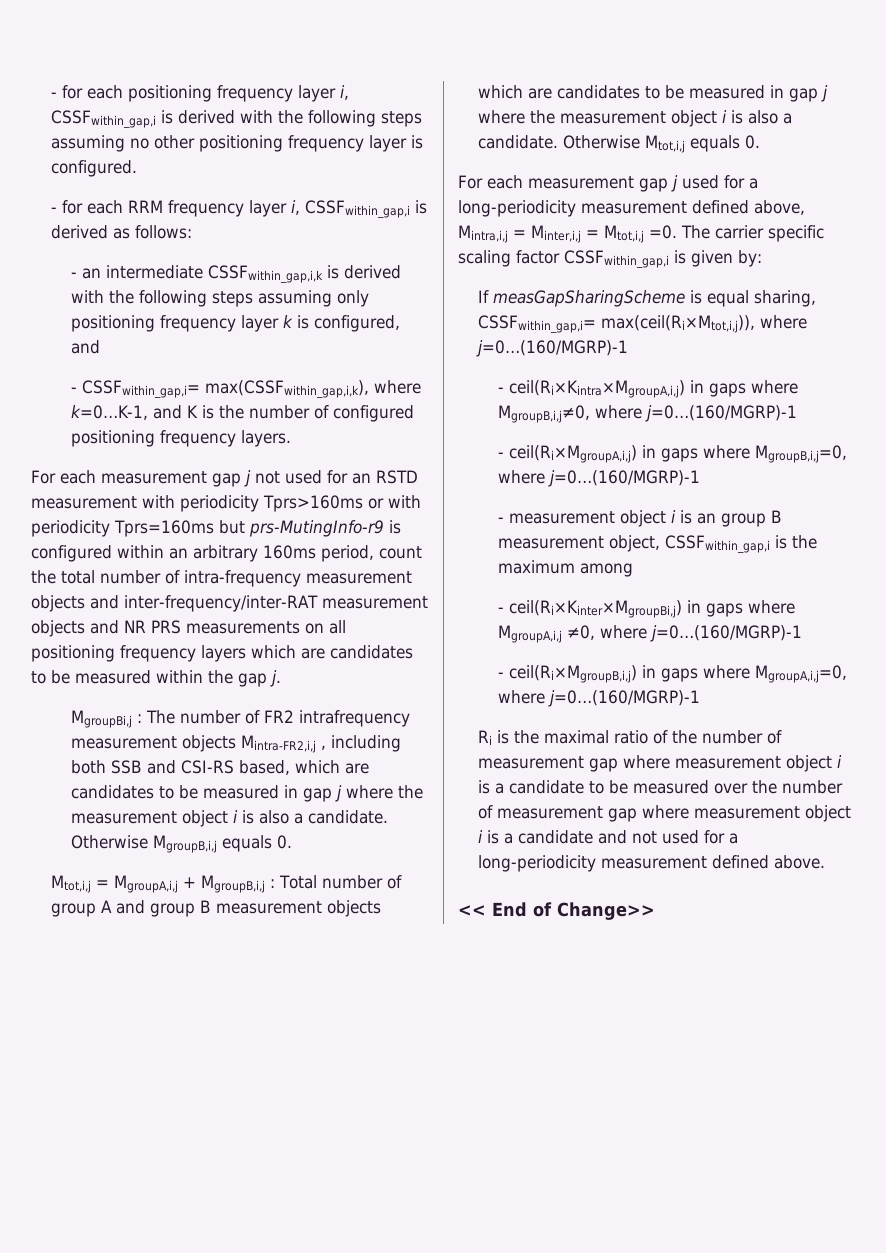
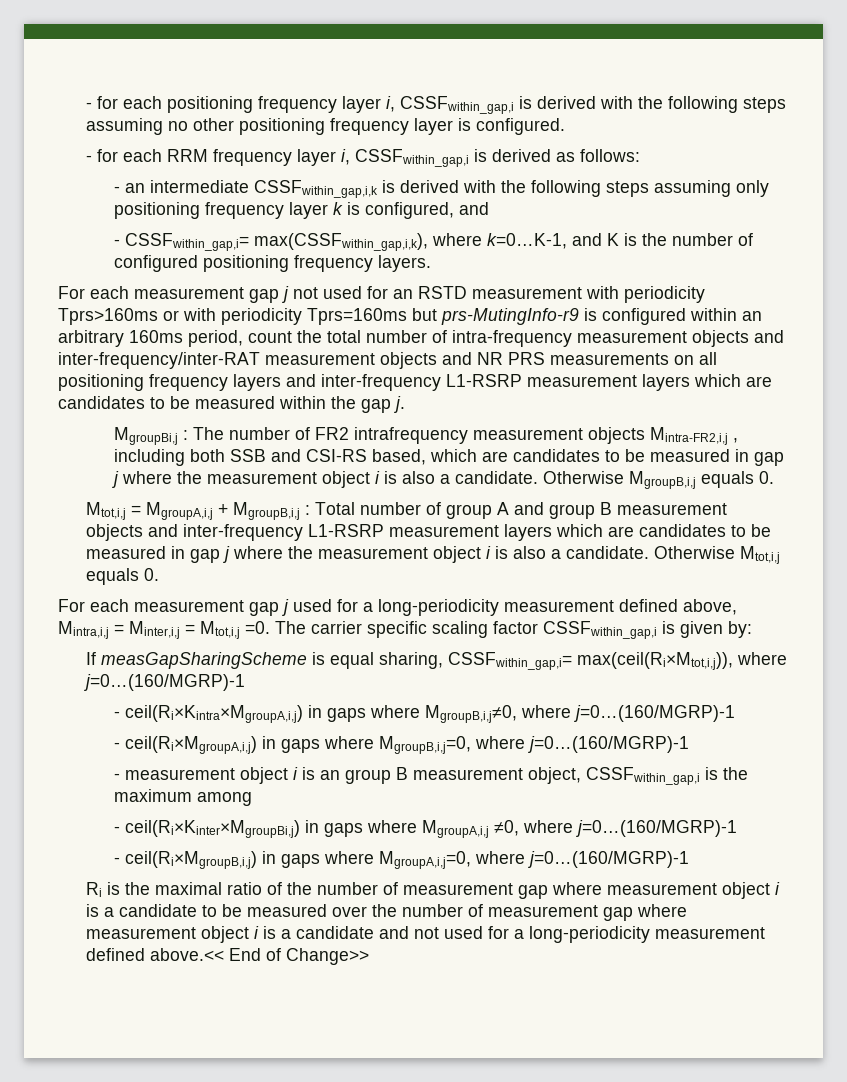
(246, 653) none -> [286,374,690,391] and inter-frequency L1-RSRP measurement layers
(381, 908) none -> [148,524,553,541] and inter-frequency L1-RSRP measurement layers
[773,855,825,869] [458,905,486,916] above. // << -> [150,948,225,961] above.<<

